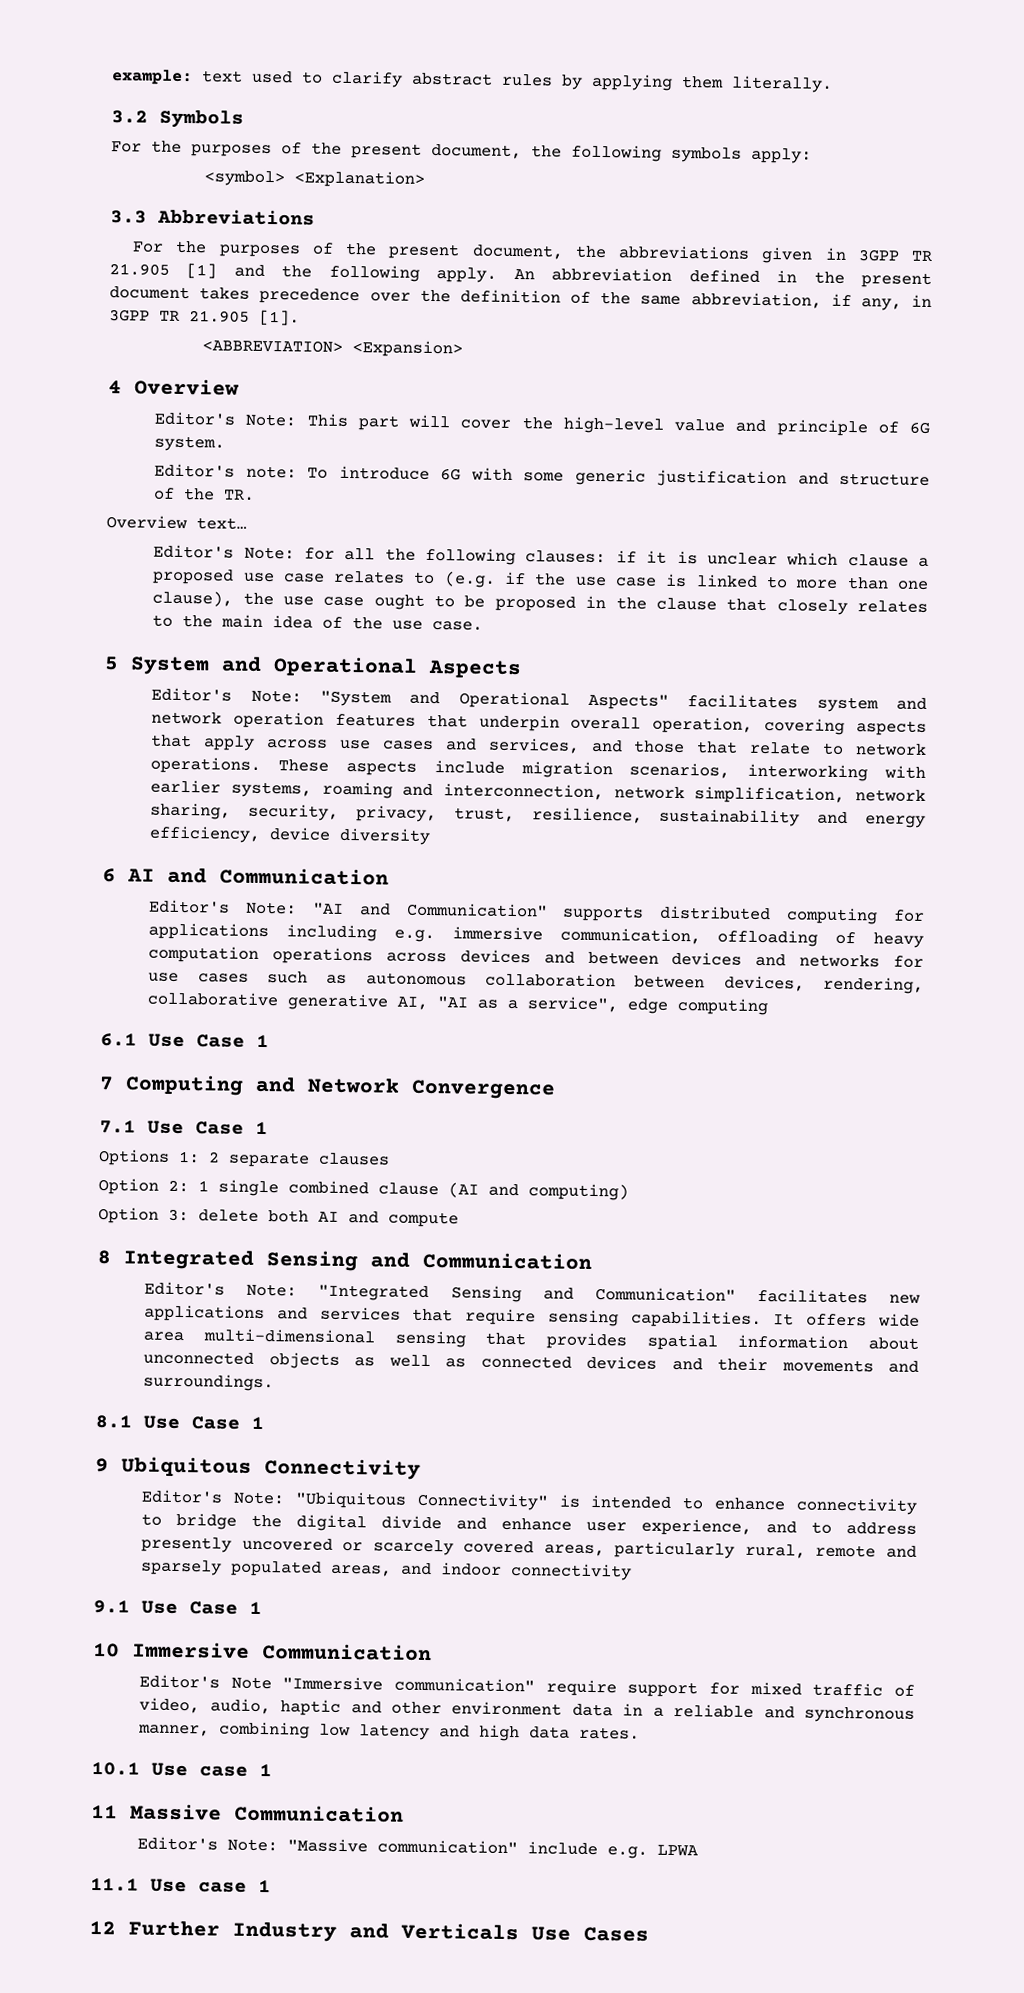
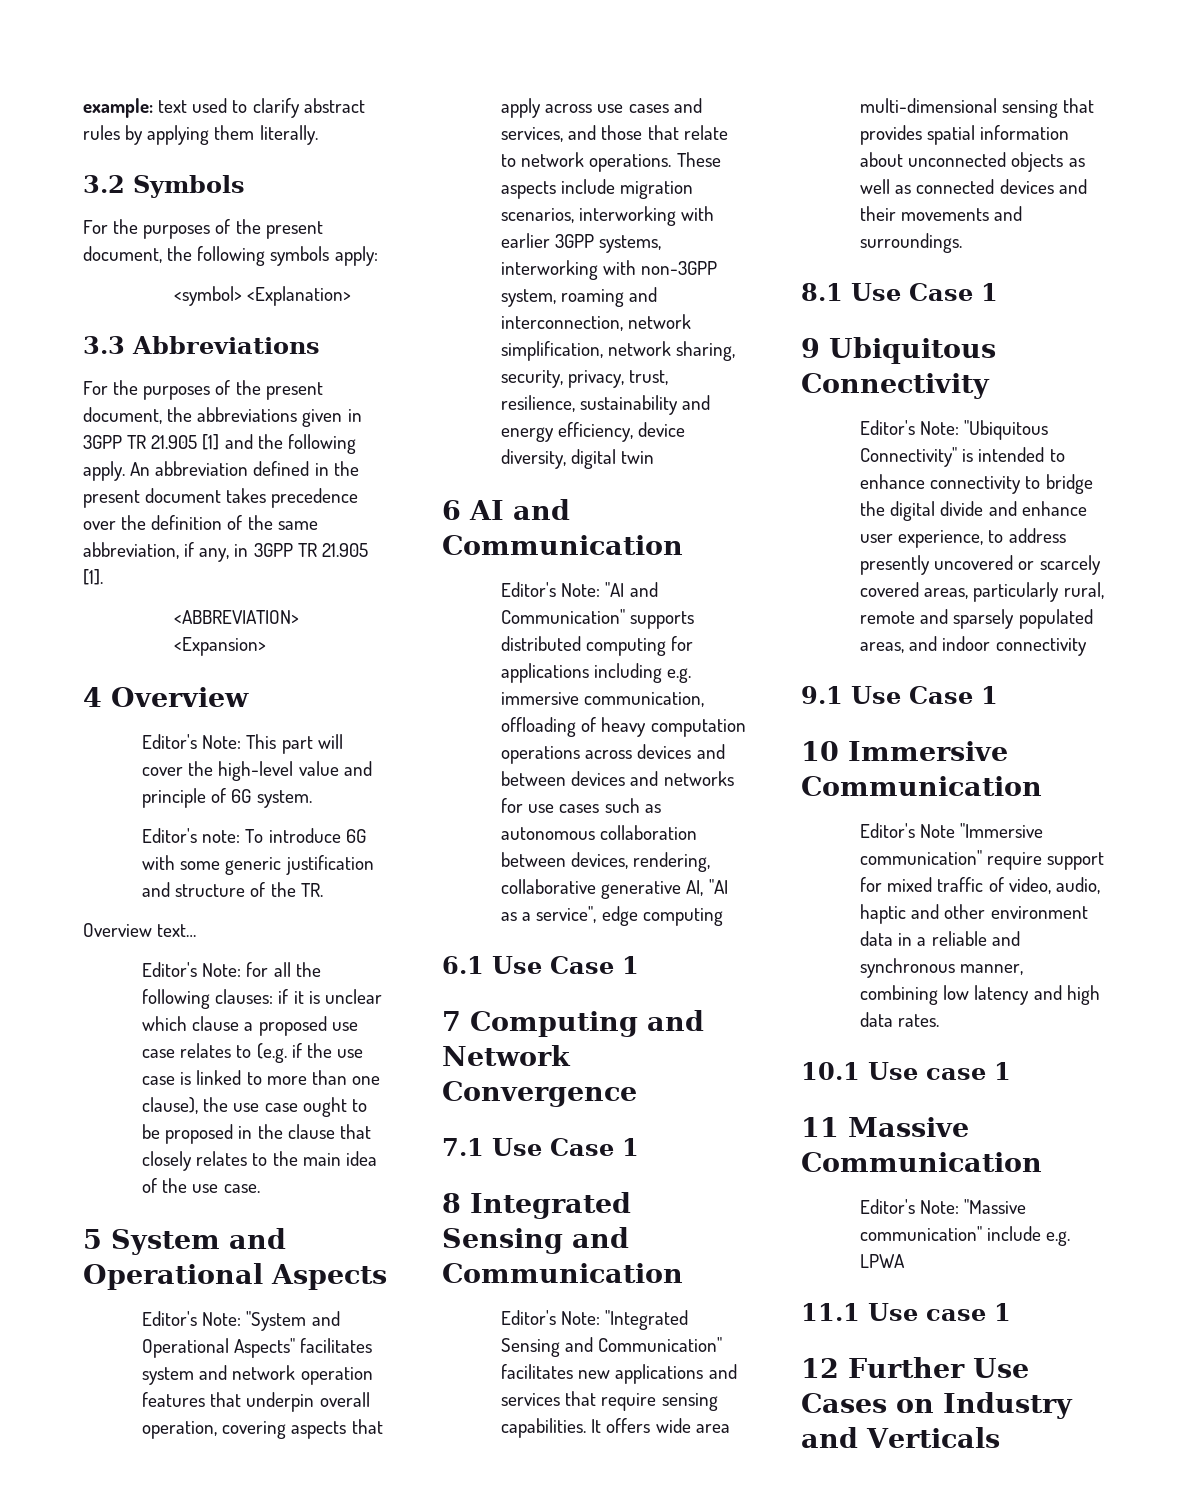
[230,781,312,798] systems, -> [555,234,662,253] [501,260,718,280] [501,289,557,307] 3GPP systems, interworking with non-3GPP system,
[339,827,432,846] diversity -> [501,449,655,469] diversity, digital twin
[98,1149,390,1168] [98,1178,629,1201] [98,1207,459,1228] // Options 1: 2 separate clauses // Option 2: 1 single combined clause (AI and computing) // Option 3: delete both AI and compute -> (639, 1147) none
[766,1521,798,1534] and -> (984, 539) none
(220, 1928) none -> [973,1358,1029,1378] [801,1393,934,1413] Use Cases on
[531,1926,649,1942] Use Cases -> (1000, 1437) none

